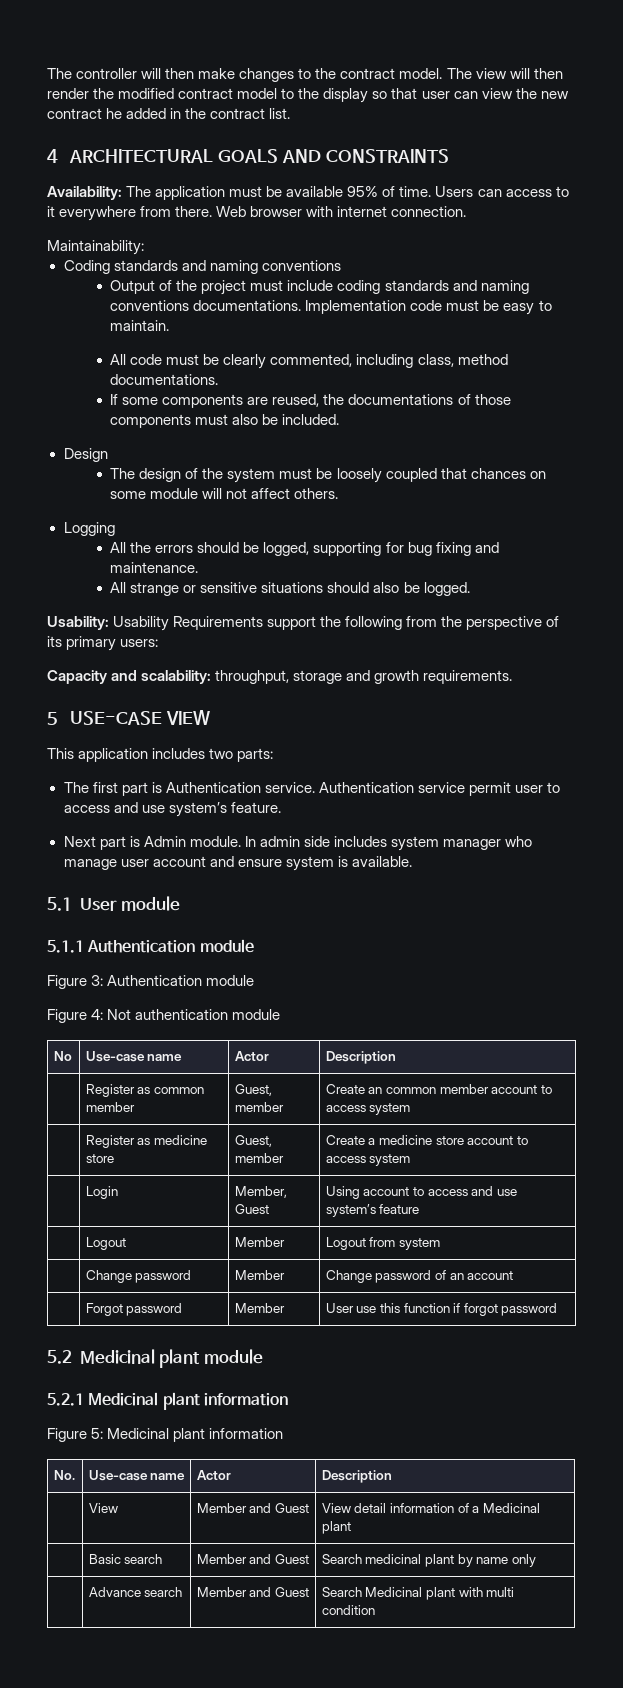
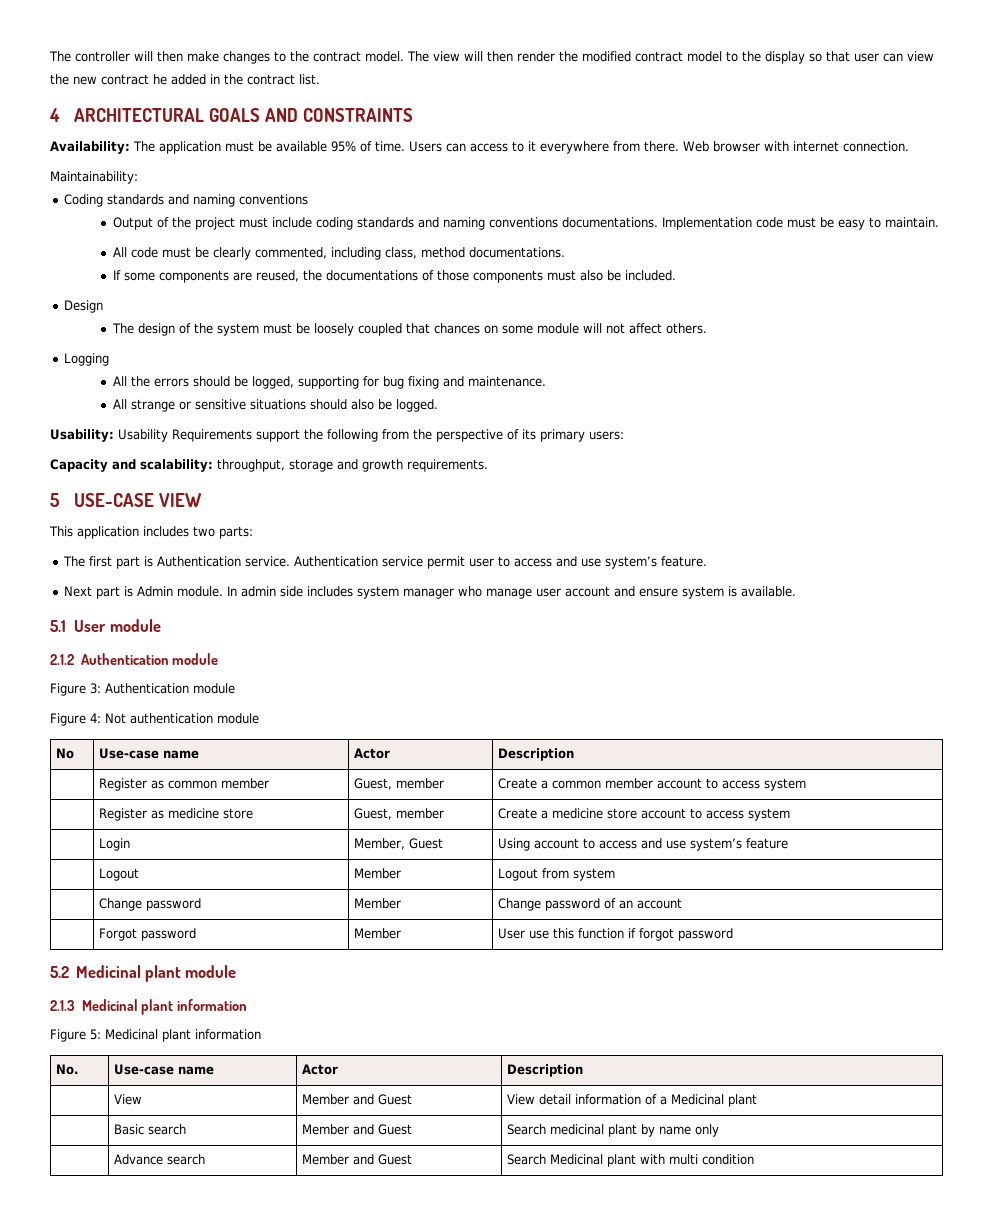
[47,940,84,953] 5.1.1 -> [50,654,74,665] 2.1.2
[368,1087,383,1094] an -> [541,780,549,789] a
[47,1393,84,1406] 5.2.1 -> [50,1000,75,1011] 2.1.3

